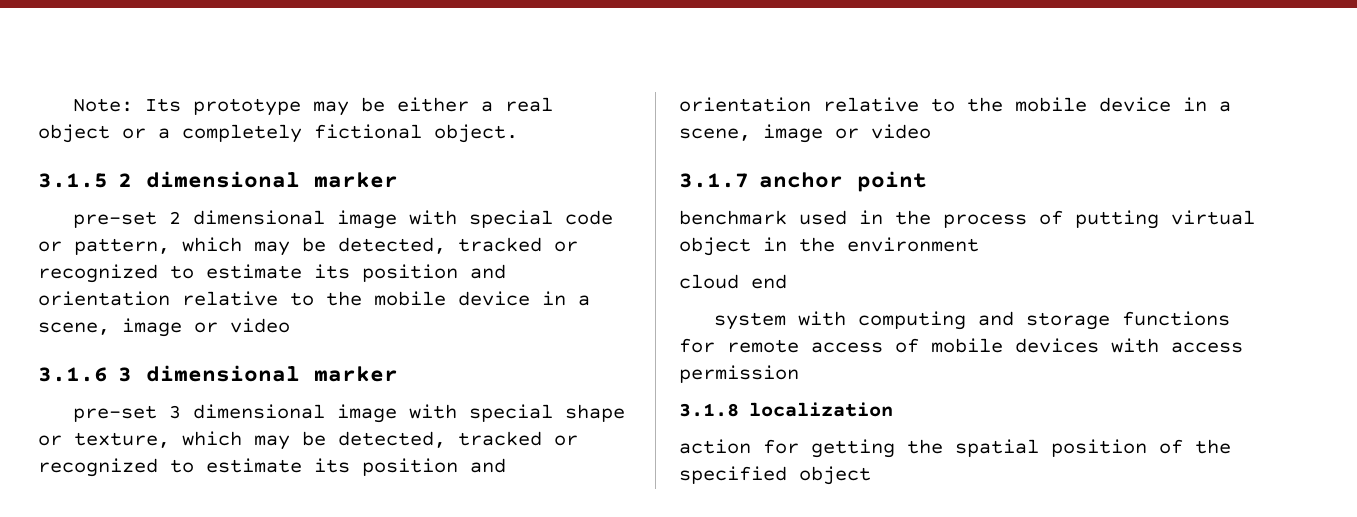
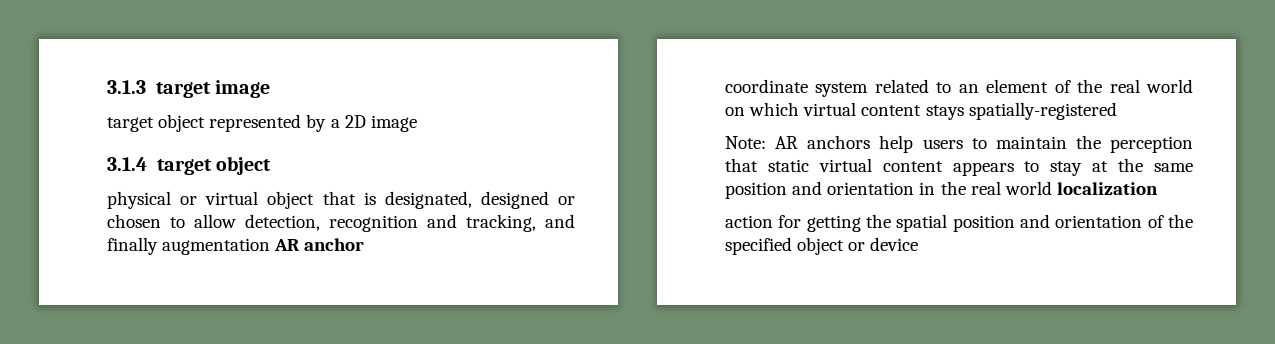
[72,97,553,116] [38,124,518,143] [38,171,399,188] [72,210,613,229] [38,237,578,256] [38,264,506,283] [38,291,590,306] [38,318,290,337] [38,365,399,382] [72,404,625,423] [38,431,578,450] [38,458,506,477] [679,97,1231,112] [679,124,931,143] [679,171,928,192] [679,210,1255,229] [679,237,979,256] [679,274,787,289] [713,311,1230,330] [679,338,1243,353] [679,365,799,383] [679,403,739,417] Note: Its prototype may be either a real object or a completely fictional object. // 3.1.5 2 dimensional marker // pre-set 2 dimensional image with special code or pattern, which may be detected, tracked or recognized to estimate its position and orientation relative to the mobile device in a scene, image or video // 3.1.6 3 dimensional marker // pre-set 3 dimensional image with special shape or texture, which may be detected, tracked or recognized to estimate its position and orientation relative to the mobile device in a scene, image or video // 3.1.7 anchor point // benchmark used in the process of putting virtual object in the environment // cloud end // system with computing and storage functions for remote access of mobile devices with access permission // 3.1.8 -> [107,80,270,98] [107,114,417,132] [107,156,271,175] [107,191,575,209] [107,214,575,232] [107,237,365,255] [725,79,1193,97] [725,102,1117,120] [725,135,1193,153] [725,158,1193,176] [725,181,1052,199] 3.1.3 target image // target object represented by a 2D image // 3.1.4 target object // physical or virtual object that is designated, designed or chosen to allow detection, recognition and tracking, and finally augmentation AR anchor // coordinate system related to an element of the real world on which virtual content stays spatially-registered // Note: AR anchors help users to maintain the perception that static virtual content appears to stay at the same position and orientation in the real world
(1147, 448) none -> [1020,214,1143,228] and orientation
(871, 475) none -> [848,237,919,251] or device

